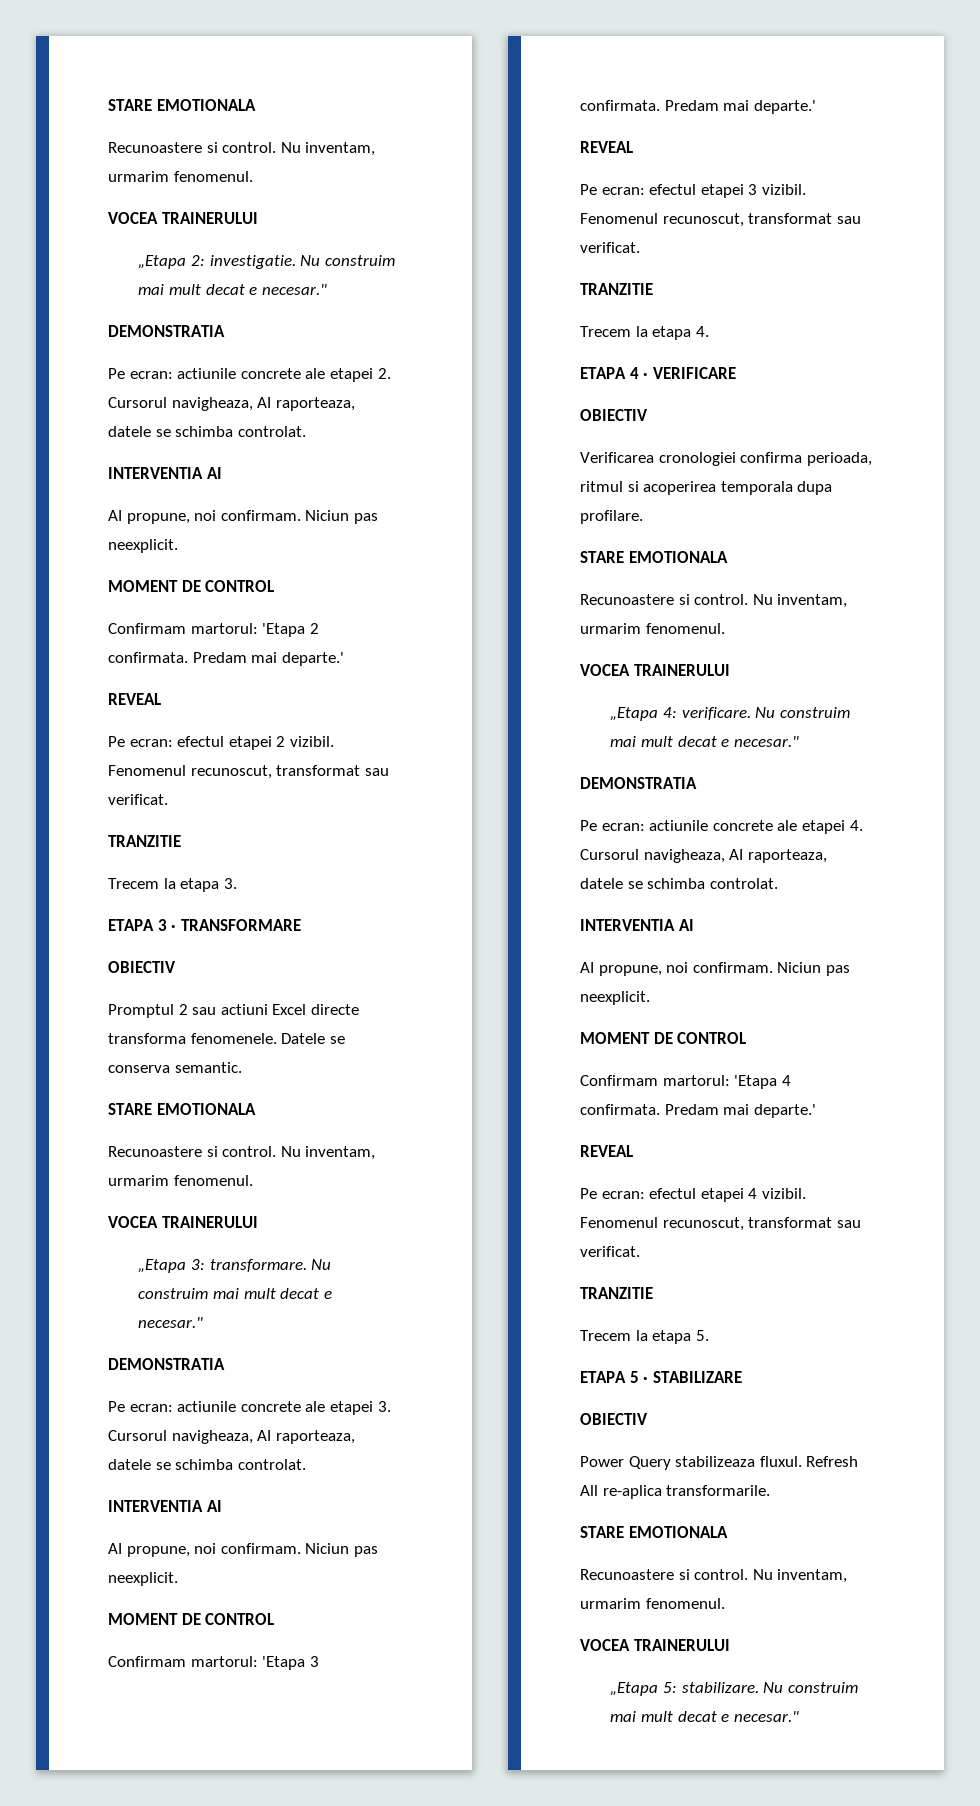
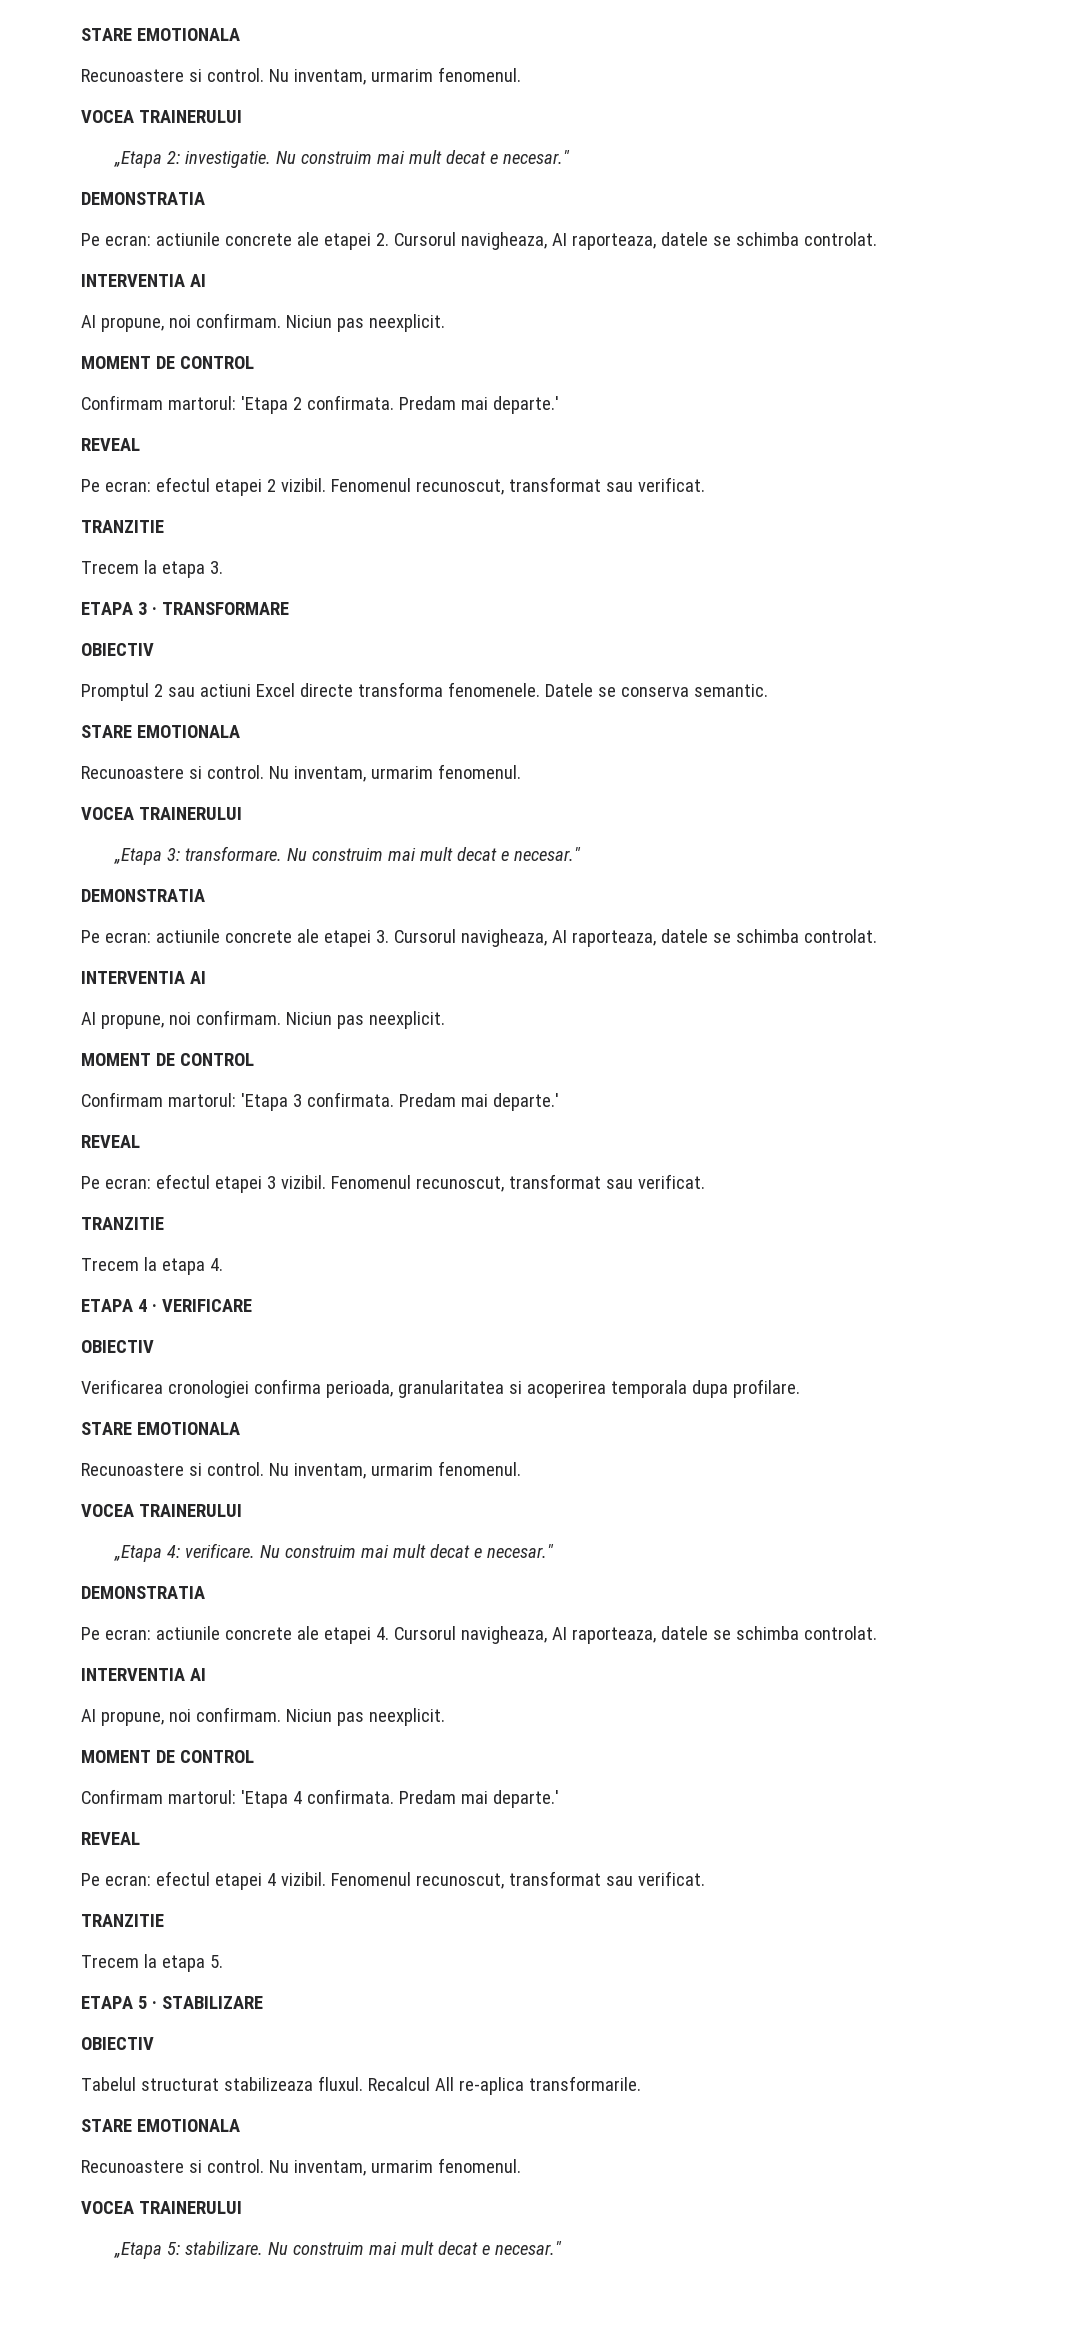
[580,481,623,492] ritmul -> [397,1380,504,1398] granularitatea
[580,1456,671,1470] Power Query -> [81,2077,219,2091] Tabelul structurat
[806,1456,859,1467] Refresh -> [367,2077,430,2091] Recalcul

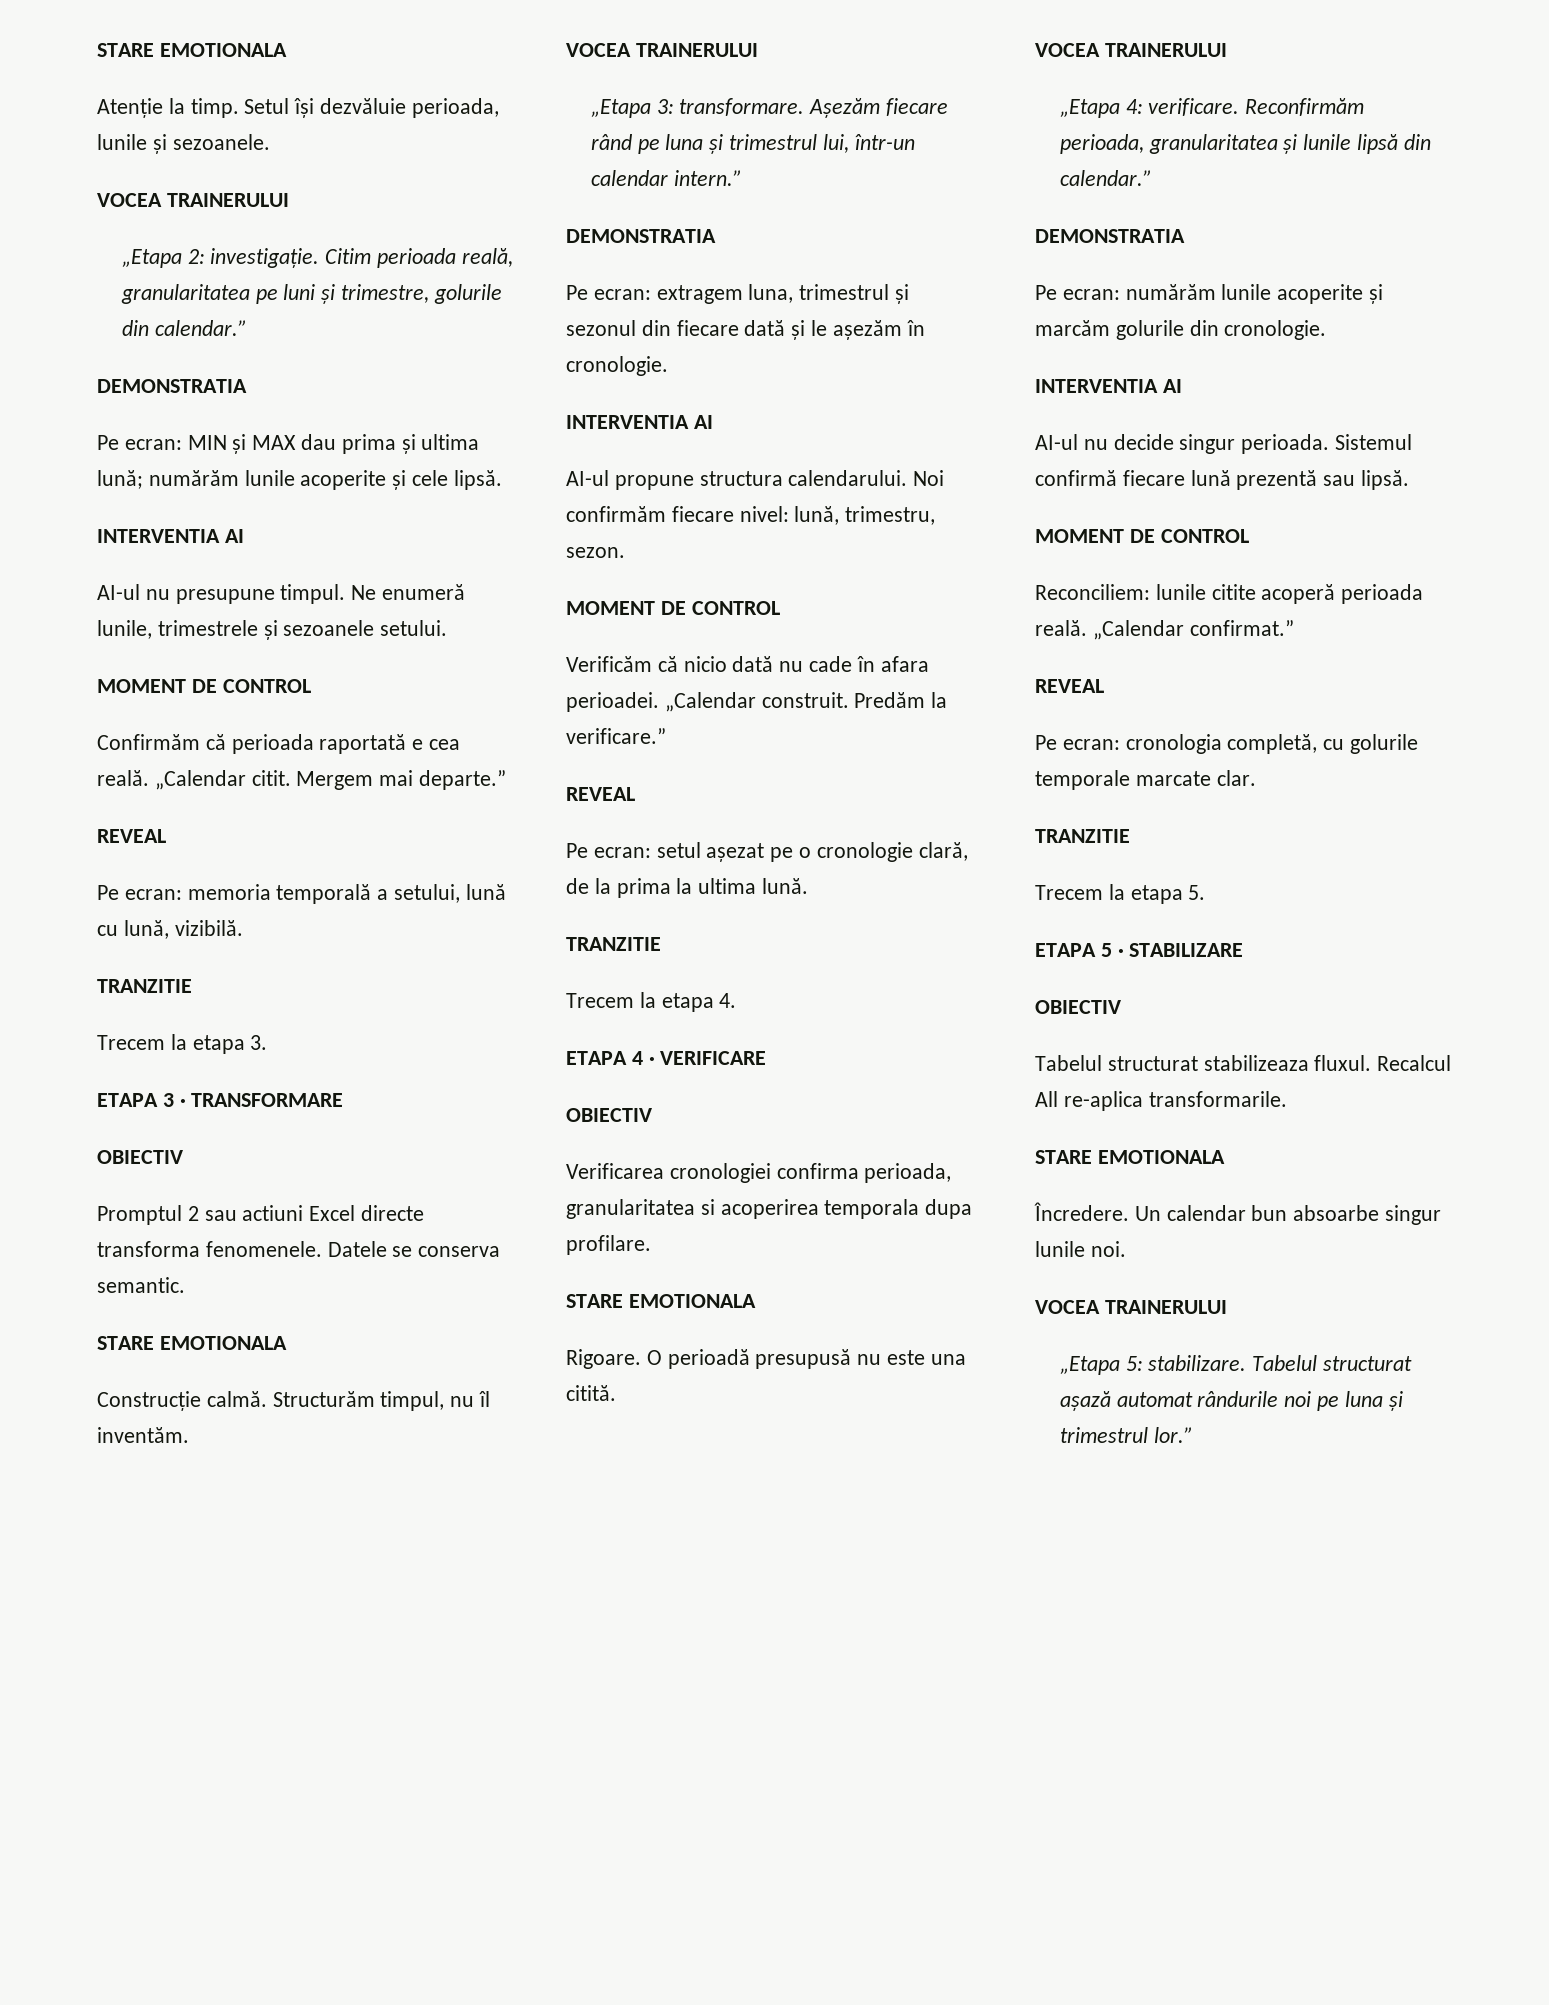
[81,28,240,41] [81,67,521,85] [81,110,242,123] [114,150,571,168] [81,192,205,205] [81,232,877,250] [81,274,206,287] [81,313,445,332] [81,356,254,369] [81,395,559,414] [81,438,140,451] [81,477,705,496] STARE EMOTIONALA // Recunoastere si control. Nu inventam, urmarim fenomenul. // VOCEA TRAINERULUI // „Etapa 2: investigatie. Nu construim mai mult decat e necesar." // DEMONSTRATIA // Pe ecran: actiunile concrete ale etapei 2. Cursorul navigheaza, AI raporteaza, datele se schimba controlat. // INTERVENTIA AI // AI propune, noi confirmam. Niciun pas neexplicit. // MOMENT DE CONTROL // Confirmam martorul: 'Etapa 2 confirmata. Predam mai departe.' // REVEAL // Pe ecran: efectul etapei 2 vizibil. Fenomenul recunoscut, transformat sau verificat. -> [97,43,287,57] [97,98,499,118] [97,134,270,154] [97,193,289,207] [121,248,513,268] [120,284,502,304] [121,320,247,336] [97,379,247,393] [97,434,480,454] [97,470,502,490] [97,529,244,543] [97,584,466,604] [97,620,448,640] [97,679,311,693] [97,734,461,754] [97,770,507,790] [97,829,166,843] [97,884,506,904] [97,920,243,939] STARE EMOTIONALA // Atenție la timp. Setul își dezvăluie perioada, lunile și sezoanele. // VOCEA TRAINERULUI // „Etapa 2: investigație. Citim perioada reală, granularitatea pe luni și trimestre, golurile din calendar.” // DEMONSTRATIA // Pe ecran: MIN și MAX dau prima și ultima lună; numărăm lunile acoperite și cele lipsă. // INTERVENTIA AI // AI-ul nu presupune timpul. Ne enumeră lunile, trimestrele și sezoanele setului. // MOMENT DE CONTROL // Confirmăm că perioada raportată e cea reală. „Calendar citit. Mergem mai departe.” // REVEAL // Pe ecran: memoria temporală a setului, lună cu lună, vizibilă.
[81,764,521,782] Recunoastere si control. Nu inventam, urmarim fenomenul. -> [97,1391,491,1411] [97,1427,189,1443] Construcție calmă. Structurăm timpul, nu îl inventăm.
[287,847,582,861] [81,889,205,902] [81,929,877,947] [81,971,206,984] [81,1010,445,1029] [81,1053,254,1066] [81,1092,559,1111] [81,1135,140,1148] [81,1174,705,1193] Nu construim mai mult decat e necesar." // DEMONSTRATIA // Pe ecran: actiunile concrete ale etapei 3. Cursorul navigheaza, AI raporteaza, datele se schimba controlat. // INTERVENTIA AI // AI propune, noi confirmam. Niciun pas neexplicit. // MOMENT DE CONTROL // Confirmam martorul: 'Etapa 3 confirmata. Predam mai departe.' // REVEAL // Pe ecran: efectul etapei 3 vizibil. Fenomenul recunoscut, transformat sau verificat. -> [809,98,949,118] [590,134,915,154] [590,170,742,186] [566,229,716,243] [566,284,910,304] [566,320,925,340] [566,356,668,376] [566,415,713,429] [566,470,945,490] [566,506,936,525] [566,547,625,558] [566,601,780,615] [566,656,929,672] [566,692,948,712] [566,728,666,744] [566,787,635,801] [566,842,968,862] [566,878,809,898] Așezăm fiecare rând pe luna și trimestrul lui, într-un calendar intern.” // DEMONSTRATIA // Pe ecran: extragem luna, trimestrul și sezonul din fiecare dată și le așezăm în cronologie. // INTERVENTIA AI // AI-ul propune structura calendarului. Noi confirmăm fiecare nivel: lună, trimestru, sezon. // MOMENT DE CONTROL // Verificăm că nicio dată nu cade în afara perioadei. „Calendar construit. Predăm la verificare.” // REVEAL // Pe ecran: setul așezat pe o cronologie clară, de la prima la ultima lună.
[81,1461,521,1479] Recunoastere si control. Nu inventam, urmarim fenomenul. -> [566,1349,966,1369] [566,1385,616,1401] Rigoare. O perioadă presupusă nu este una citită.
[260,1544,555,1558] [81,1586,205,1599] [81,1626,877,1644] [81,1668,206,1681] [81,1707,445,1726] [81,1750,254,1763] [81,1789,559,1808] [81,1832,140,1845] [81,1871,705,1890] Nu construim mai mult decat e necesar." // DEMONSTRATIA // Pe ecran: actiunile concrete ale etapei 4. Cursorul navigheaza, AI raporteaza, datele se schimba controlat. // INTERVENTIA AI // AI propune, noi confirmam. Niciun pas neexplicit. // MOMENT DE CONTROL // Confirmam martorul: 'Etapa 4 confirmata. Predam mai departe.' // REVEAL // Pe ecran: efectul etapei 4 vizibil. Fenomenul recunoscut, transformat sau verificat. -> [1245,98,1365,116] [1059,134,1431,154] [1059,170,1152,186] [1035,229,1185,243] [1035,284,1384,304] [1035,320,1327,340] [1035,379,1182,393] [1035,434,1413,454] [1035,470,1410,490] [1035,529,1249,543] [1035,584,1424,604] [1035,620,1294,640] [1035,679,1104,693] [1035,734,1419,754] [1035,770,1256,790] Reconfirmăm perioada, granularitatea și lunile lipsă din calendar.” // DEMONSTRATIA // Pe ecran: numărăm lunile acoperite și marcăm golurile din cronologie. // INTERVENTIA AI // AI-ul nu decide singur perioada. Sistemul confirmă fiecare lună prezentă sau lipsă. // MOMENT DE CONTROL // Reconciliem: lunile citite acoperă perioada reală. „Calendar confirmat.” // REVEAL // Pe ecran: cronologia completă, cu golurile temporale marcate clar.
[81,2158,521,2176] Recunoastere si control. Nu inventam, urmarim fenomenul. -> [1034,1202,1442,1225] [1035,1241,1126,1257] Încredere. Un calendar bun absoarbe singur lunile noi.
[268,2241,563,2255] Nu construim mai mult decat e necesar." -> [1252,1355,1413,1371] [1059,1391,1403,1411] [1059,1427,1193,1443] Tabelul structurat așază automat rândurile noi pe luna și trimestrul lor.”

